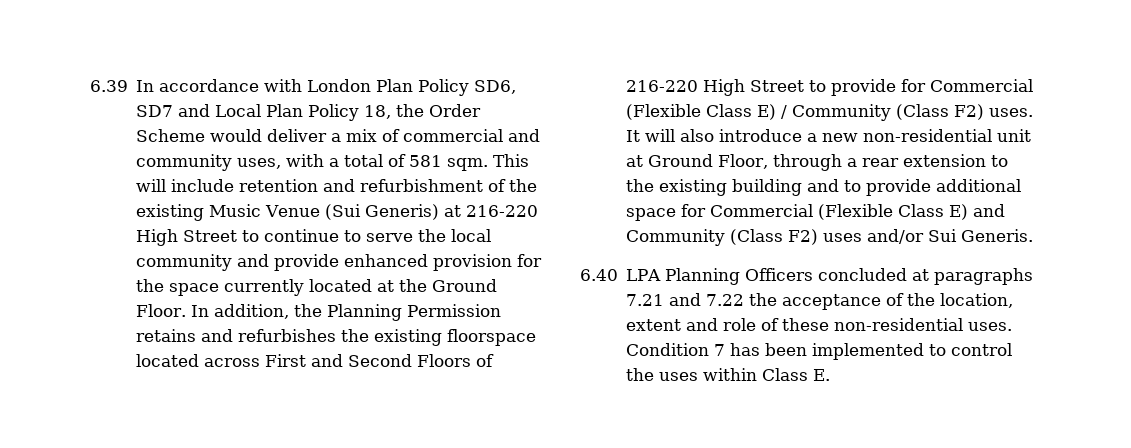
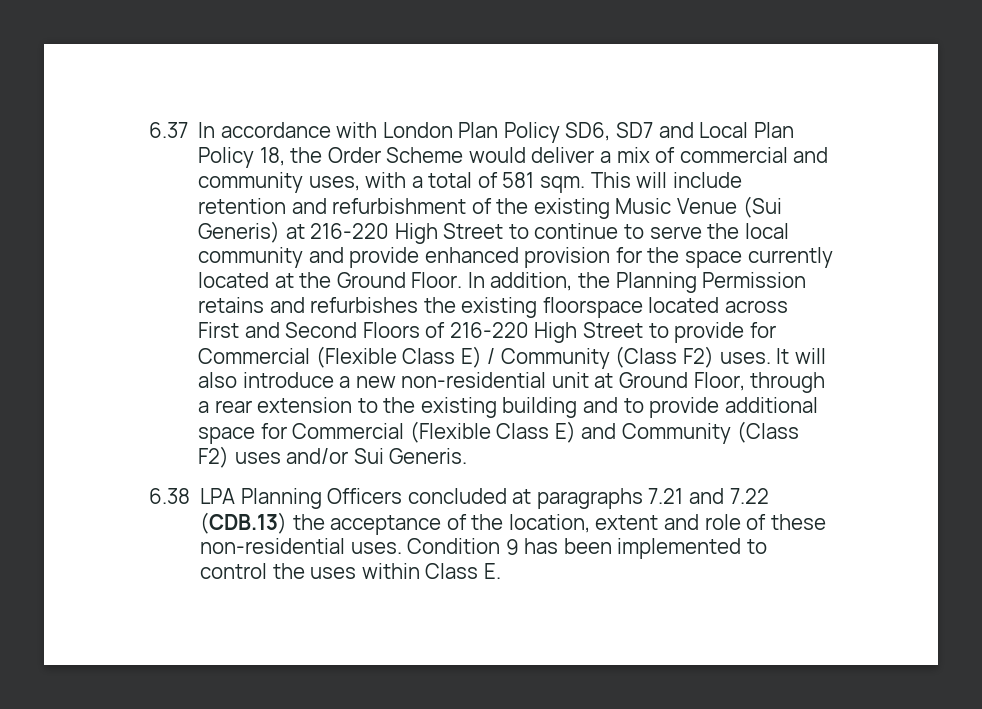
[90,80,128,92] 6.39 -> [149,122,188,138] 6.37
[580,269,618,281] 6.40 -> [149,488,190,504] 6.38
(745, 300) none -> [200,512,288,534] (CDB.13)
[714,344,726,356] 7 -> [505,539,519,555] 9

